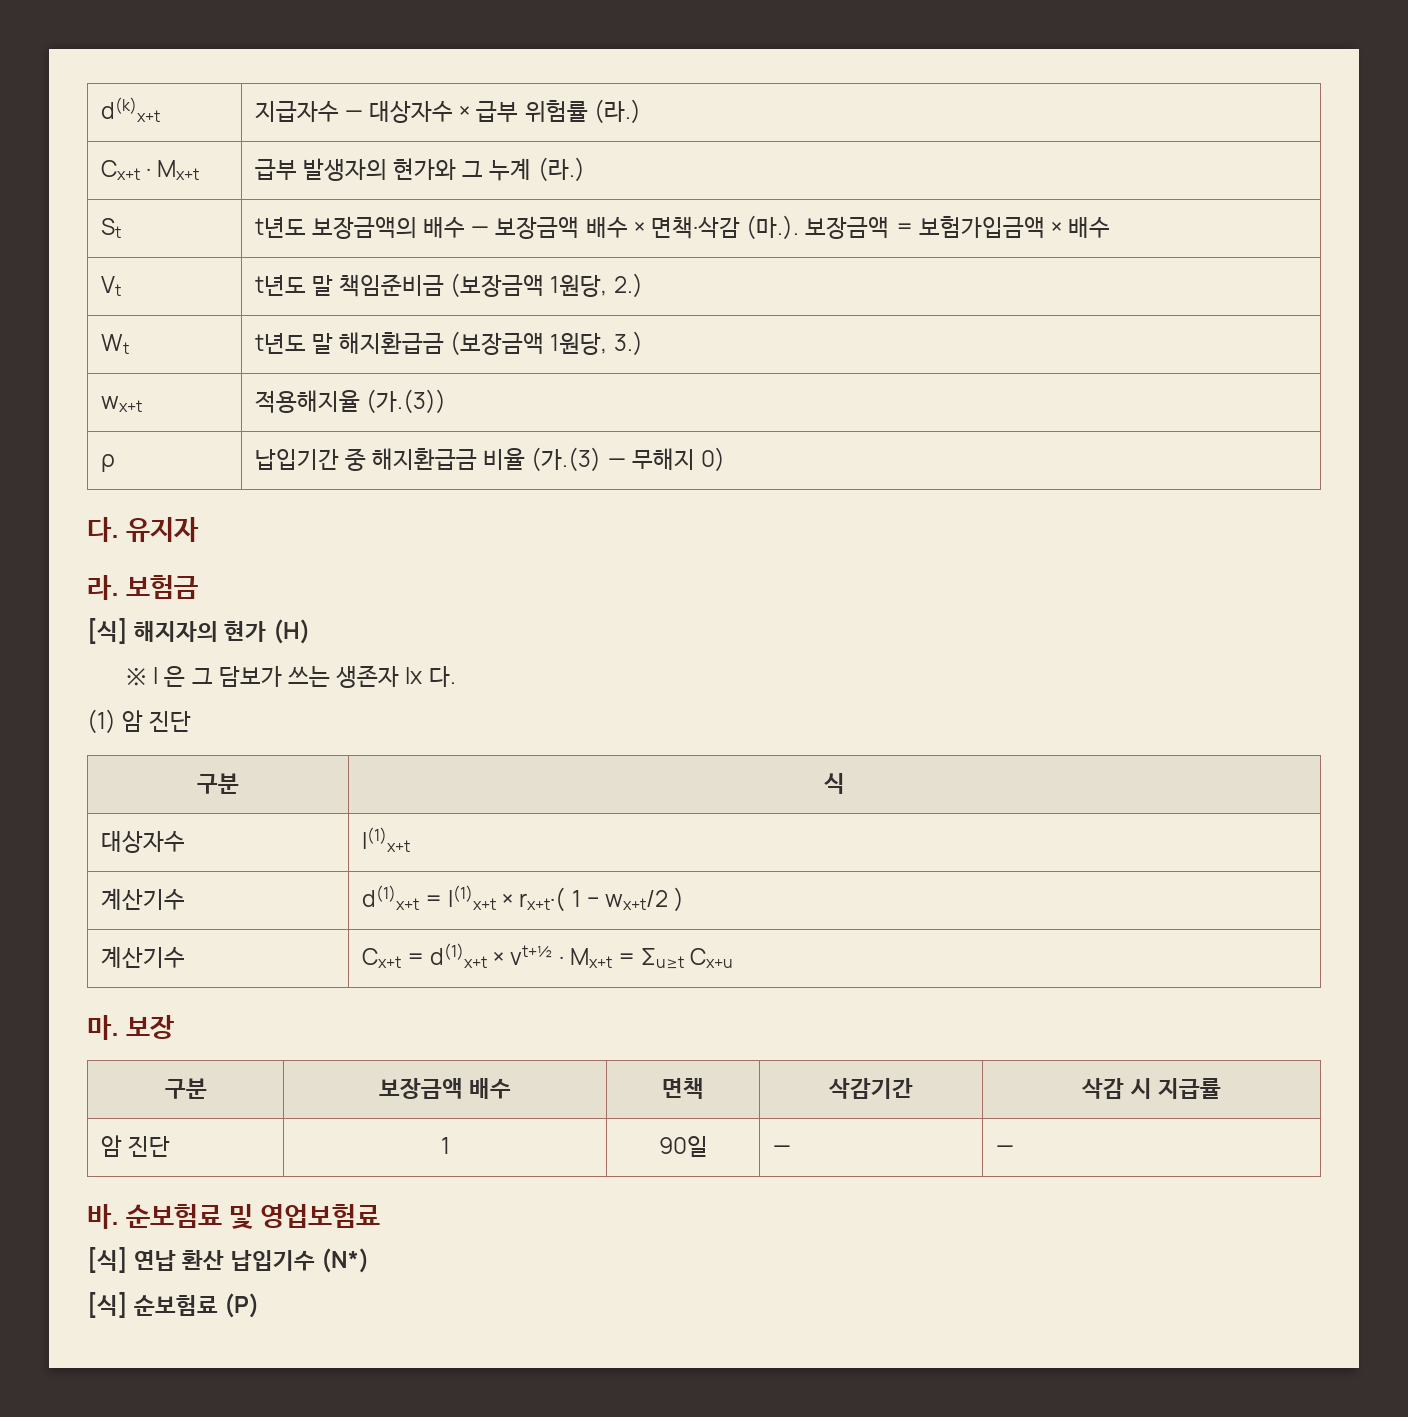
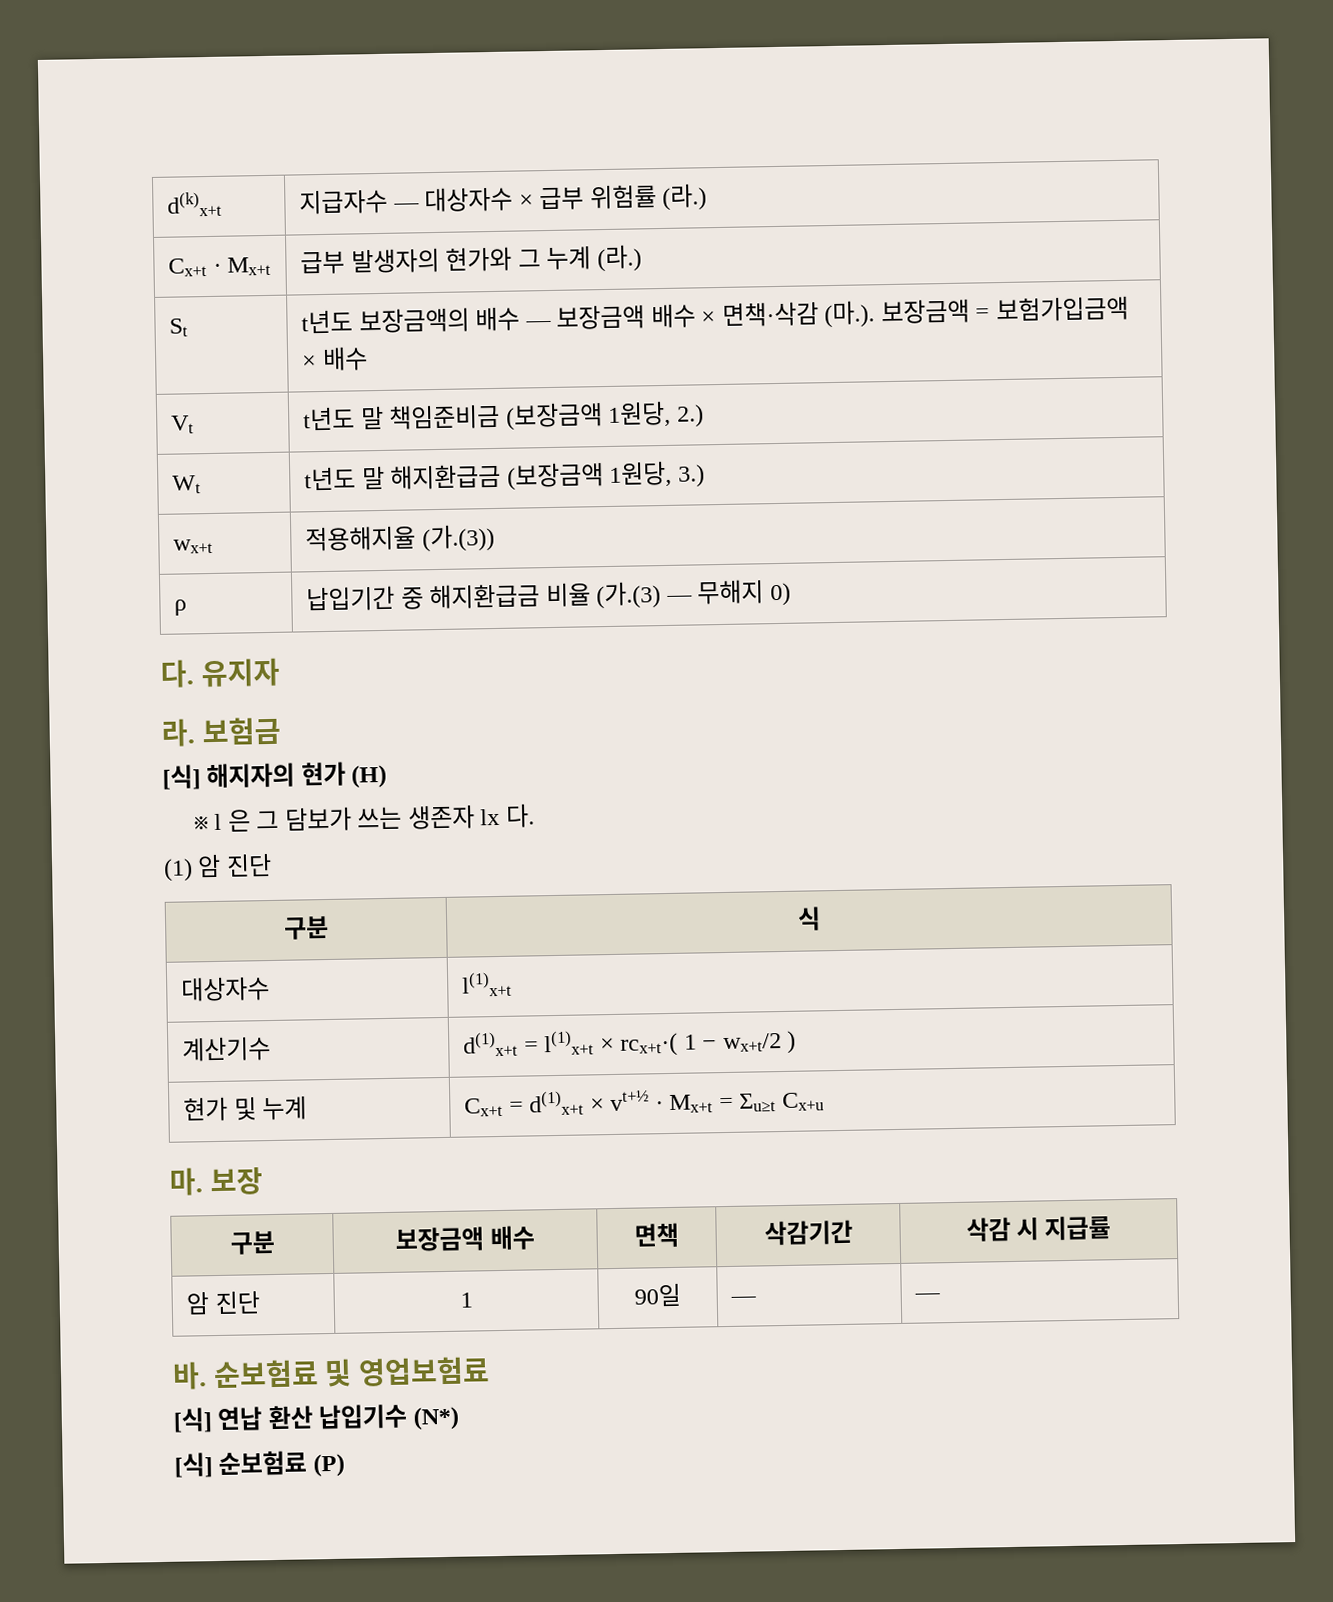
[519,887,566,912] rx+t·( -> [620,1032,679,1057] rcx+t·(
[100,946,185,968] 계산기수 -> [183,1095,308,1122] 현가 및 누계

